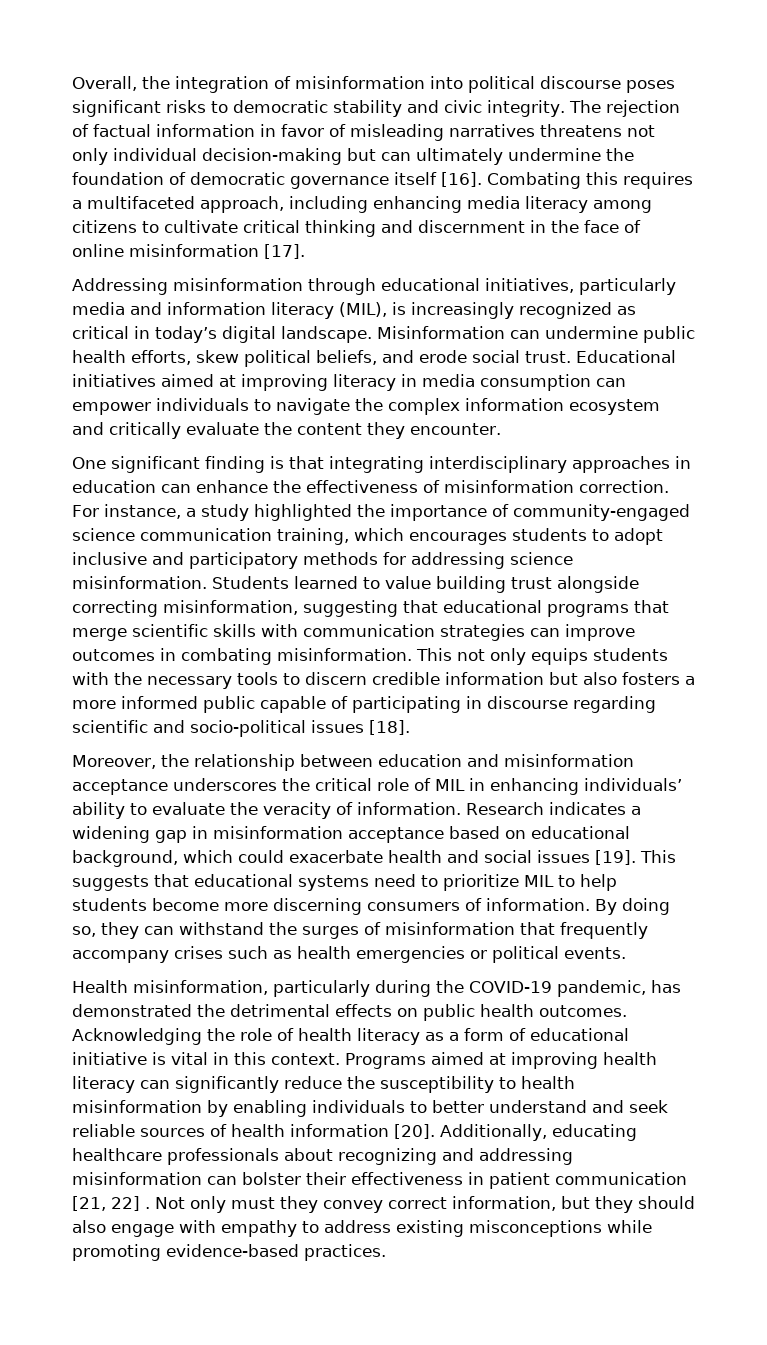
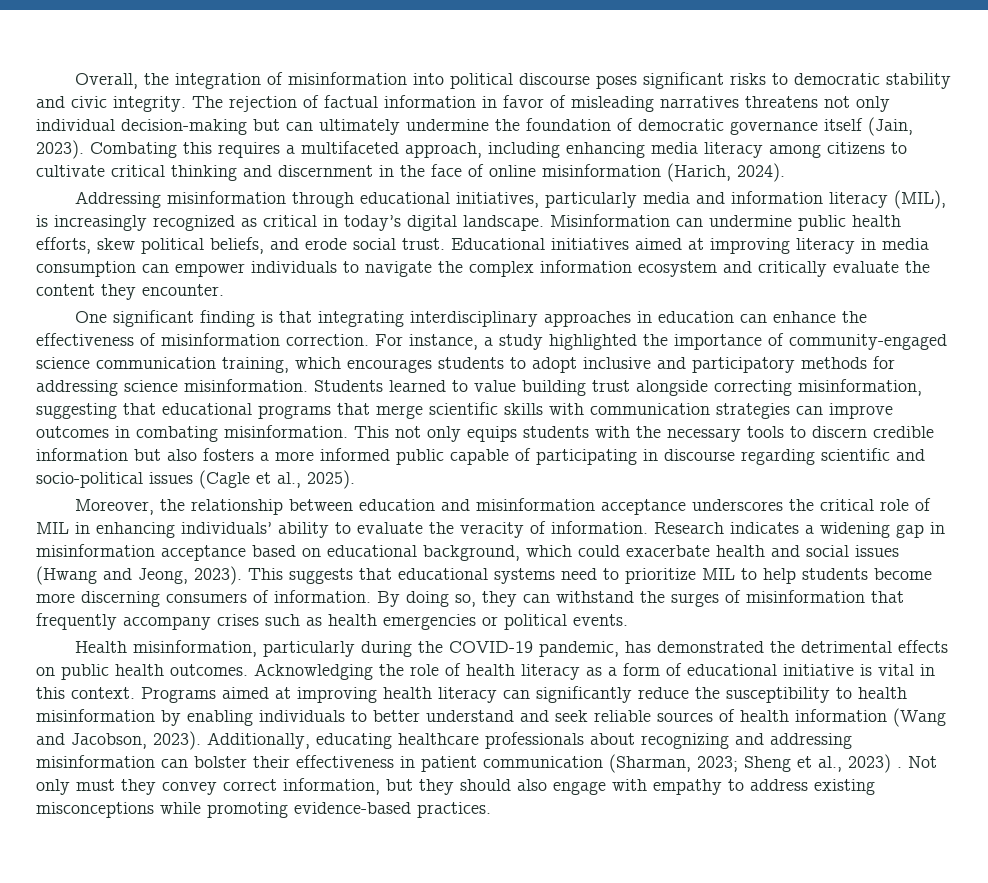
[441,172,482,187] [16]. -> [868,117,913,136] [36,140,84,159] (Jain, 2023).
[264,244,305,259] [17]. -> [667,163,785,182] (Harich, 2024).
[369,720,410,735] [18]. -> [199,470,355,489] (Cagle et al., 2025).
[595,850,636,865] [19]. -> [36,566,242,585] (Hwang and Jeong, 2023).
[394,1124,435,1139] [20]. -> [893,708,946,727] [36,731,201,750] (Wang and Jacobson, 2023).
[72,1196,140,1211] [21, 22] -> [609,754,891,773] (Sharman, 2023; Sheng et al., 2023)

